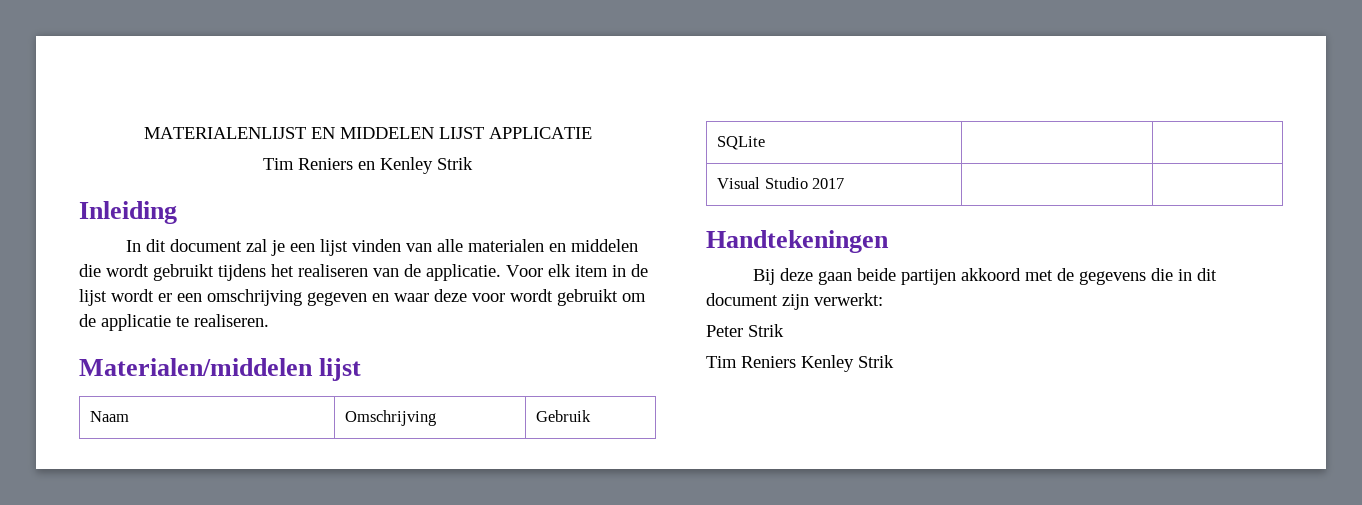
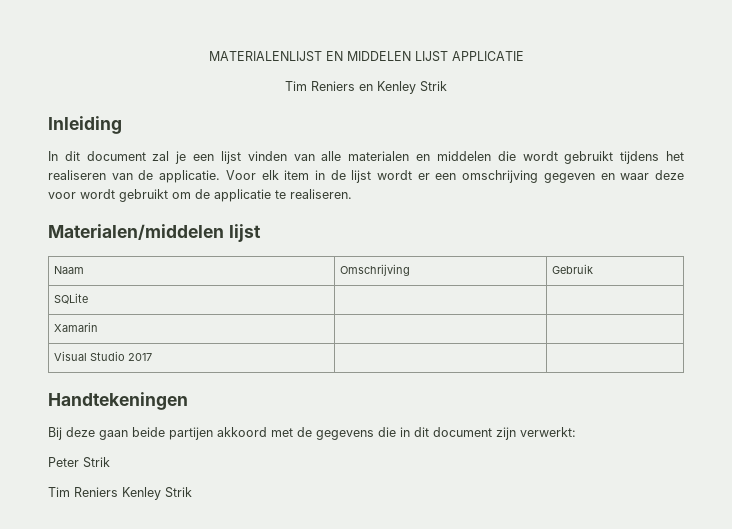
(766, 143) none -> [53,322,98,332] // Xamarin | |

